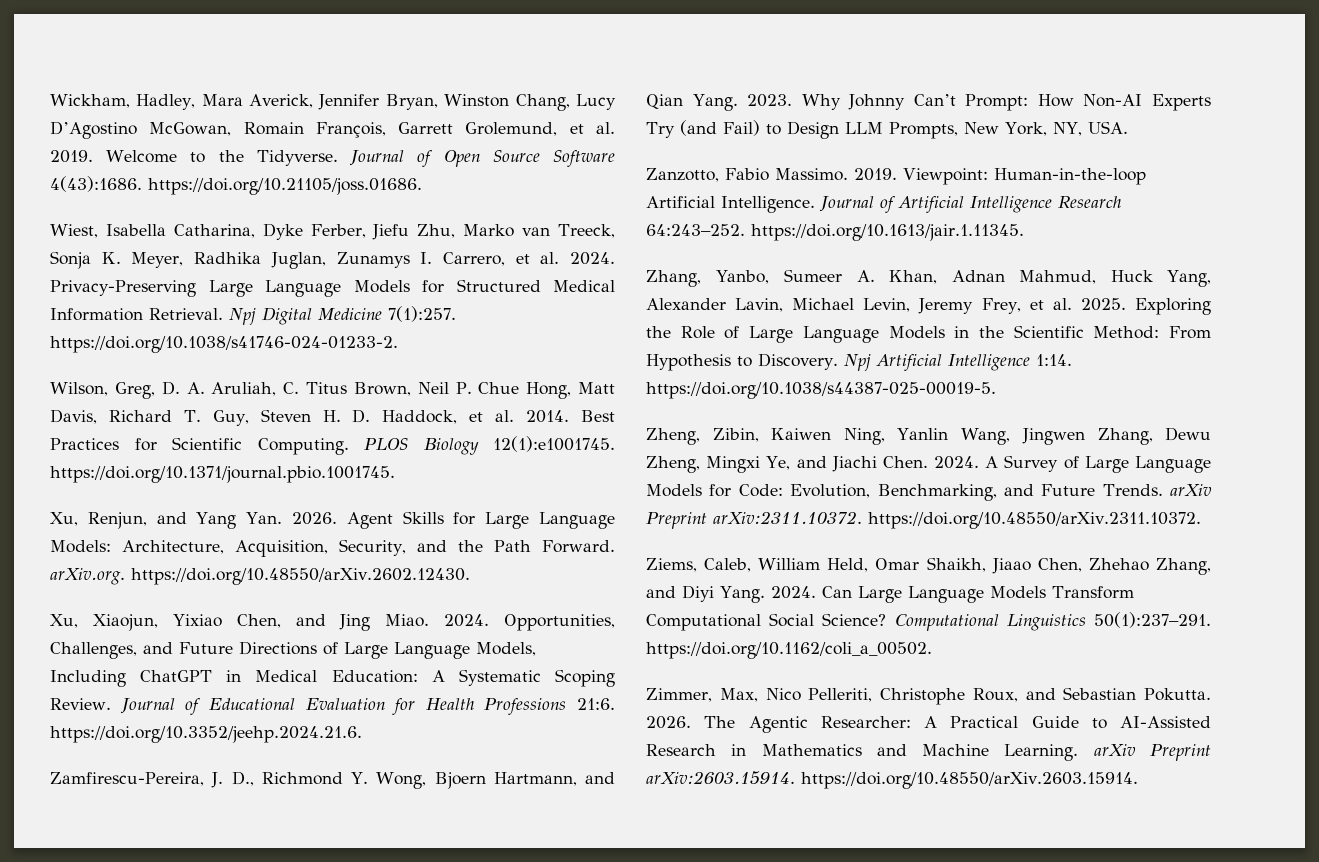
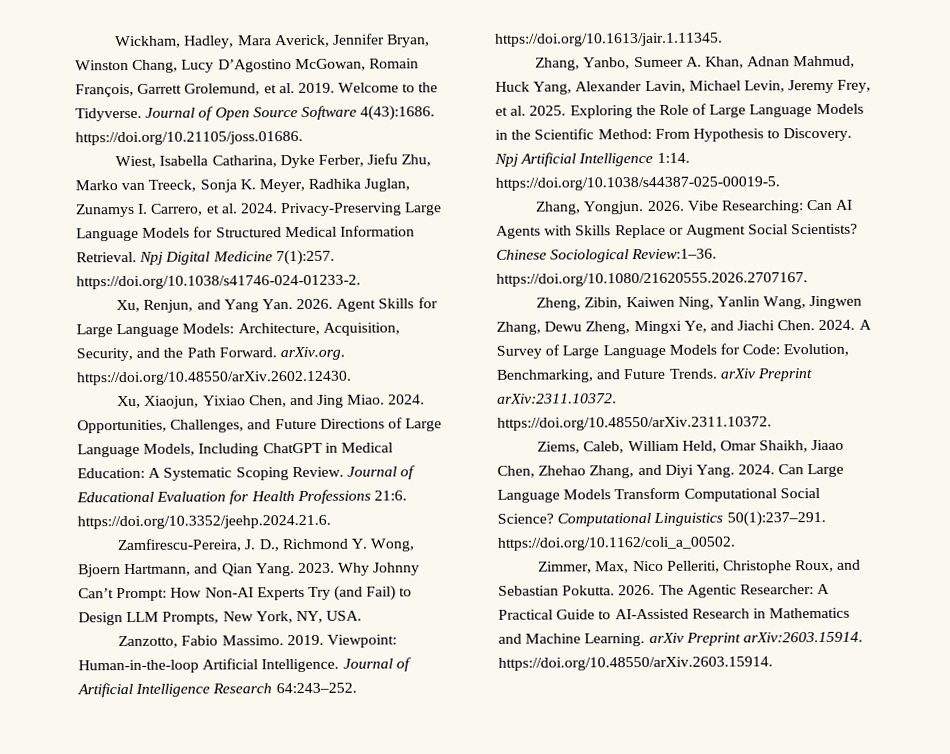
[50,381,615,399] [50,409,615,426] [50,436,615,455] [50,466,395,483] // Wilson, Greg, D. A. Aruliah, C. Titus Brown, Neil P. Chue Hong, Matt Davis, Richard T. Guy, Steven H. D. Haddock, et al. 2014. Best Practices for Scientific Computing. PLOS Biology 12(1):e1001745. https://doi.org/10.1371/journal.pbio.1001745. -> (361, 282) none
(996, 390) none -> [535,199,854,215] [496,223,859,239] [496,248,718,263] [496,272,808,287] // Zhang, Yongjun. 2026. Vibe Researching: Can AI Agents with Skills Replace or Augment Social Scientists? Chinese Sociological Review:1–36. https://doi.org/10.1080/21620555.2026.2707167.

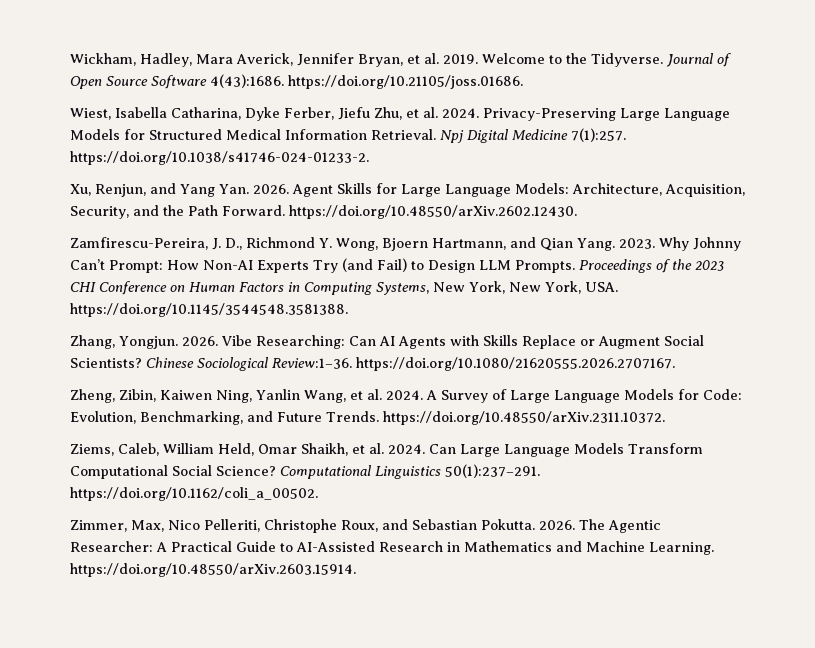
[75,58,419,73] [75,83,261,98] Winston Chang, Lucy D’Agostino McGowan, Romain François, Garrett Grolemund, -> (403, 60) none
[75,178,411,193] [75,203,204,218] Marko van Treeck, Sonja K. Meyer, Radhika Juglan, Zunamys I. Carrero, -> (402, 113) none
[279,346,345,361] arXiv.org. -> (285, 210) none
[117,394,426,409] [77,417,443,434] [77,442,393,458] [77,465,417,481] [76,489,407,505] [77,514,331,530] // Xu, Xiaojun, Yixiao Chen, and Jing Miao. 2024. Opportunities, Challenges, and Future Directions of Large Language Models, Including ChatGPT in Medical Education: A Systematic Scoping Review. Journal of Educational Evaluation for Health Professions 21:6. https://doi.org/10.3352/jeehp.2024.21.6. -> (577, 212) none
[162,610,363,625] [118,634,397,649] [78,657,412,674] [77,682,357,698] [495,32,723,47] [535,55,856,71] [495,79,872,95] [495,103,864,119] [495,127,853,142] [494,152,690,167] [495,176,780,191] Prompts, New York, NY, USA. // Zanzotto, Fabio Massimo. 2019. Viewpoint: Human-in-the-loop Artificial Intelligence. Journal of Artificial Intelligence Research 64:243–252. https://doi.org/10.1613/jair.1.11345. // Zhang, Yanbo, Sumeer A. Khan, Adnan Mahmud, Huck Yang, Alexander Lavin, Michael Levin, Jeremy Frey, et al. 2025. Exploring the Role of Large Language Models in the Scientific Method: From Hypothesis to Discovery. Npj Artificial Intelligence 1:14. https://doi.org/10.1038/s44387-025-00019-5. -> [515,259,724,273] [70,281,618,295] [70,303,348,317] Prompts. Proceedings of the 2023 CHI Conference on Human Factors in Computing Systems, New York, New York, USA. https://doi.org/10.1145/3544548.3581388.
[809,295,863,310] [496,320,816,335] Jingwen Zhang, Dewu Zheng, Mingxi Ye, and Jiachi Chen. -> [349,389,382,400] et al.
[719,368,813,382] [497,393,617,404] arXiv Preprint arXiv:2311.10372. -> (379, 416) none
[811,439,845,451] [497,464,735,479] Jiaao Chen, Zhehao Zhang, and Diyi Yang. -> [352,443,384,454] et al.
[648,631,863,646] arXiv Preprint arXiv:2603.15914. -> (714, 548) none

